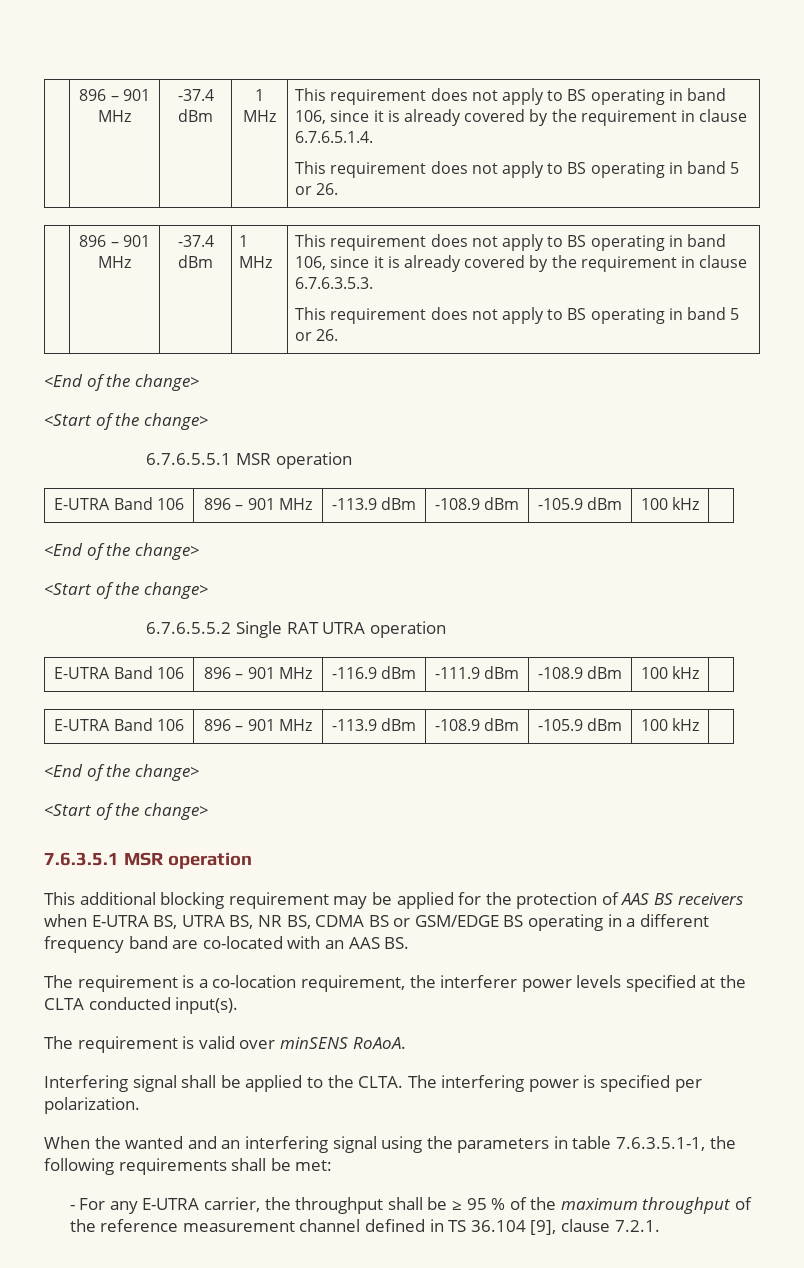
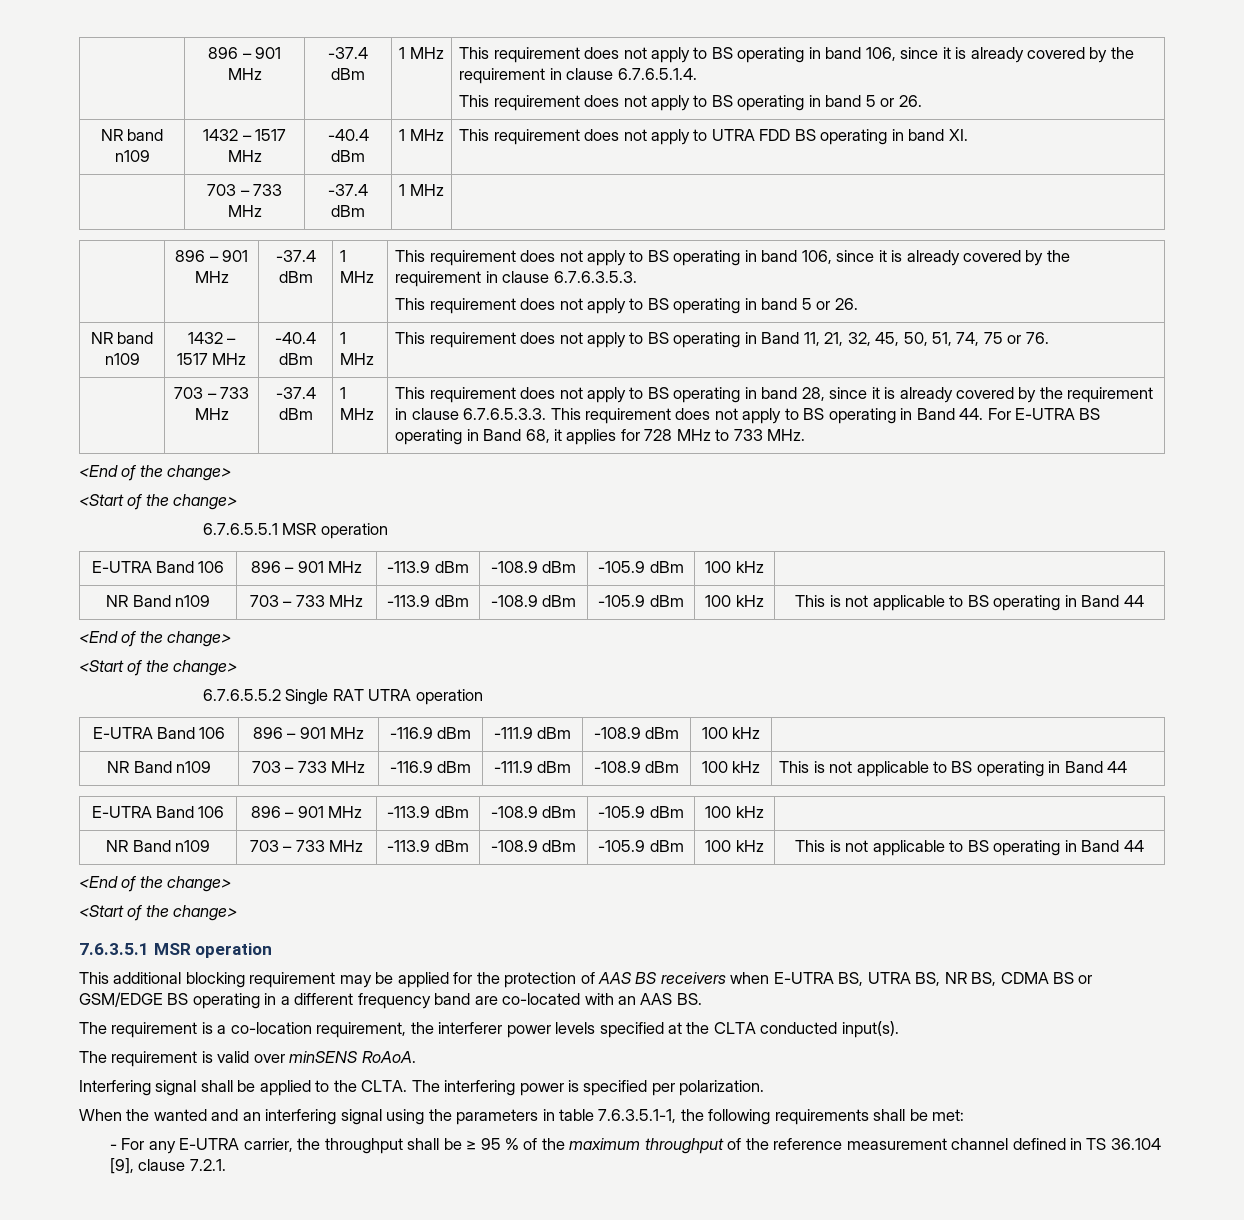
(339, 189) none -> [100,129,164,141] [114,150,150,162] [203,129,286,141] [227,150,262,162] [327,129,369,141] [331,150,365,162] [399,129,444,141] [459,129,968,145] [207,184,282,196] [227,205,262,217] [328,184,368,196] [331,205,365,217] [399,184,444,196] // NR band n109 | 1432 – 1517 MHz | -40.4 dBm | 1 MHz | This requirement does not apply to UTRA FDD BS operating in band XI. // | 703 – 733 MHz | -37.4 dBm | 1 MHz |
(339, 335) none -> [90,332,154,344] [104,353,140,365] [187,332,237,344] [176,353,247,365] [275,332,316,344] [278,353,313,365] [340,332,347,344] [340,353,375,365] [395,332,1049,348] [174,387,249,399] [194,408,229,420] [275,387,316,399] [278,408,313,420] [340,387,347,399] [340,408,375,420] [395,387,1154,403] [395,408,1101,424] [395,429,806,445] // NR band n109 | 1432 – 1517 MHz | -40.4 dBm | 1 MHz | This requirement does not apply to BS operating in Band 11, 21, 32, 45, 50, 51, 74, 75 or 76. // | 703 – 733 MHz | -37.4 dBm | 1 MHz | This requirement does not apply to BS operating in band 28, since it is already covered by the requirement in clause 6.7.6.5.3.3. This requirement does not apply to BS operating in Band 44. For E-UTRA BS operating in Band 68, it applies for 728 MHz to 733 MHz.
(700, 503) none -> [106,595,210,607] [249,595,364,607] [387,595,469,607] [490,595,577,607] [598,595,684,607] [705,595,764,607] [795,595,1144,611] // NR Band n109 | 703 – 733 MHz | -113.9 dBm | -108.9 dBm | -105.9 dBm | 100 kHz | This is not applicable to BS operating in Band 44
(700, 672) none -> [107,761,211,773] [251,761,366,773] [389,761,472,773] [493,761,572,773] [593,761,680,773] [701,761,761,773] [779,761,1128,777] // NR Band n109 | 703 – 733 MHz | -116.9 dBm | -111.9 dBm | -108.9 dBm | 100 kHz | This is not applicable to BS operating in Band 44
(700, 724) none -> [106,840,210,852] [249,840,364,852] [387,840,469,852] [490,840,577,852] [598,840,684,852] [705,840,764,852] [795,840,1144,856] // NR Band n109 | 703 – 733 MHz | -113.9 dBm | -108.9 dBm | -105.9 dBm | 100 kHz | This is not applicable to BS operating in Band 44

